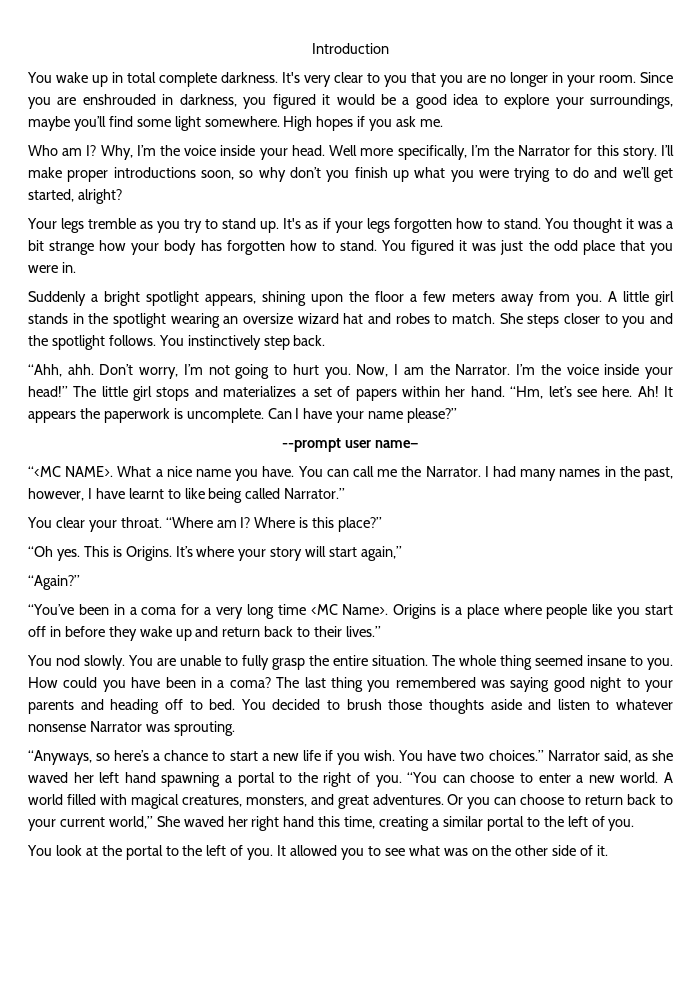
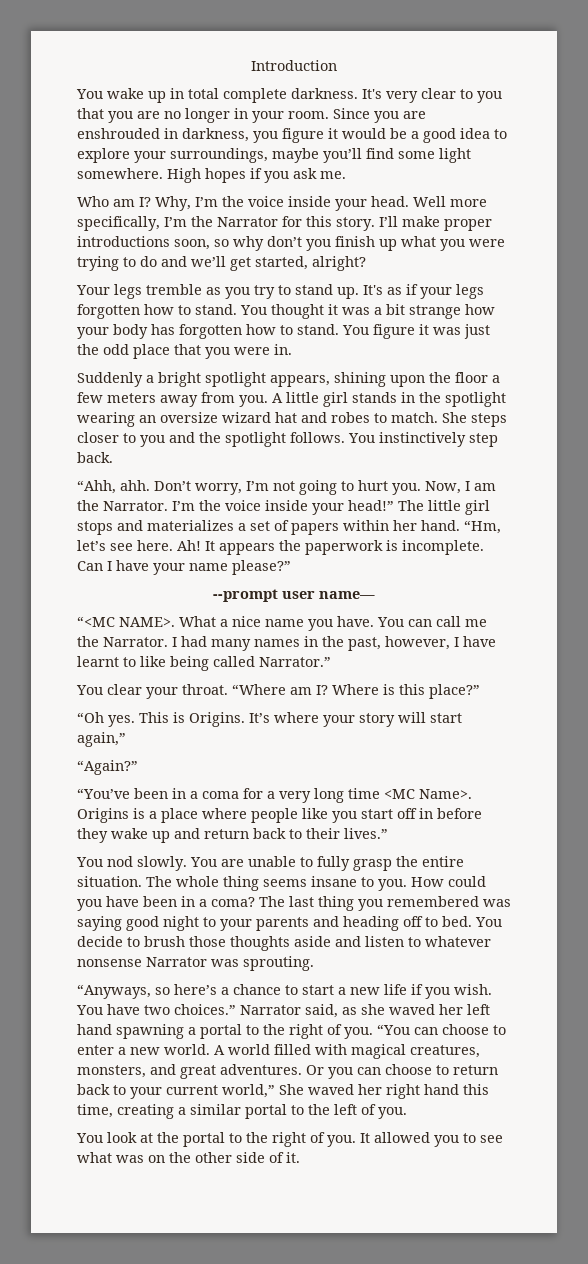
[272,94,316,109] figured -> [282,128,324,143] figure
[411,240,455,255] figured -> [373,324,415,339] figure
[186,408,264,423] uncomplete. -> [402,540,484,555] incomplete.
[534,655,583,666] seemed -> [263,879,307,887] seems
[272,699,321,710] decided -> [77,936,123,947] decide
[206,845,227,856] left -> [272,1132,306,1147] right

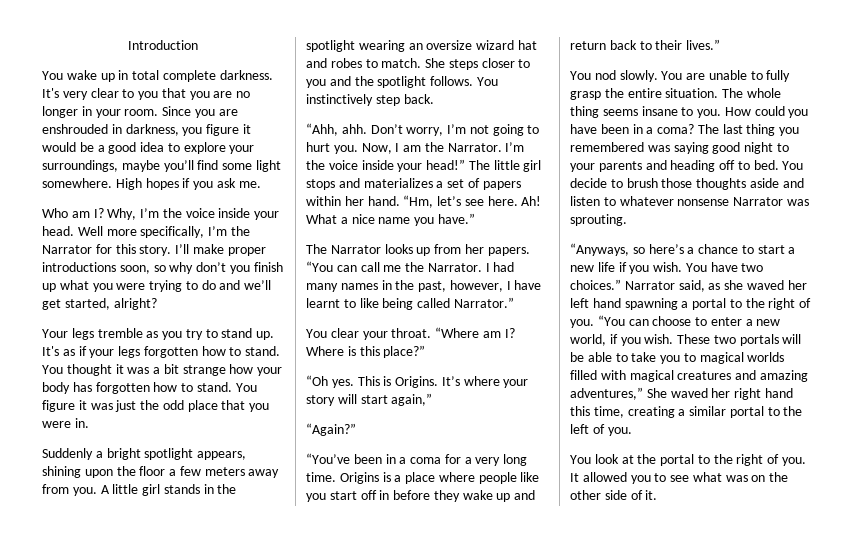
[205,540,484,555] [77,560,291,575] [213,589,375,602] [77,616,175,627] It appears the paperwork is incomplete. Can I have your name please?” // --prompt user name— // “<MC NAME>. -> (542, 201) none
[337,616,404,627] have. You -> [437,213,475,224] [306,244,530,256] [306,261,333,272] have.” // The Narrator looks up from her papers. “You
[348,788,472,799] time <MC Name>. -> [306,472,336,482] time.
[164,1044,480,1059] [77,1064,498,1079] [77,1084,275,1099] world. A world filled with magical creatures, monsters, and great adventures. Or you can choose to return back to your current world,” -> [570,334,802,346] [570,352,785,364] [570,370,808,382] [570,387,643,400] world, if you wish. These two portals will be able to take you to magical worlds filled with magical creatures and amazing adventures,”

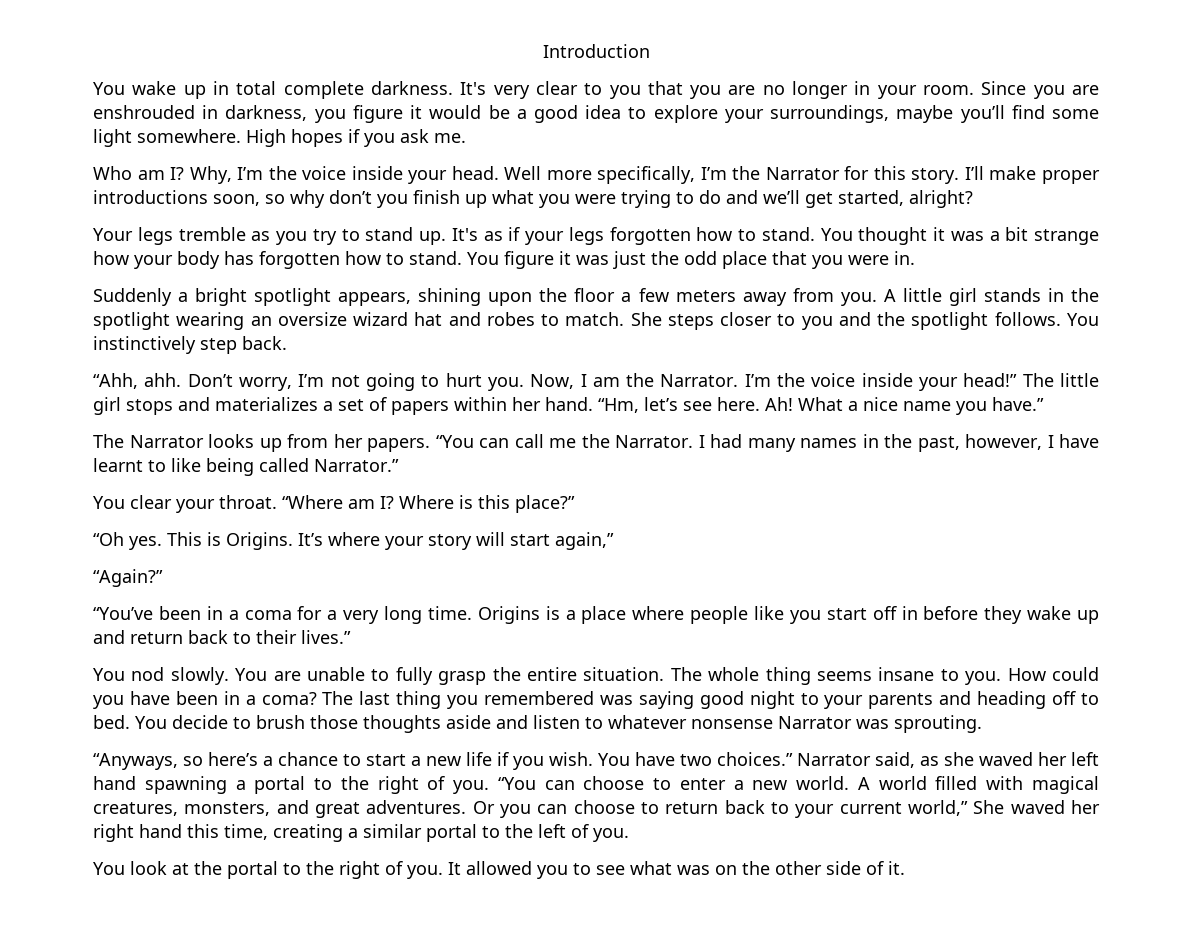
[570,334,802,346] [570,352,785,364] [570,370,808,382] [570,387,643,400] world, if you wish. These two portals will be able to take you to magical worlds filled with magical creatures and amazing adventures,” -> [796,776,1100,794] [93,800,969,818] world. A world filled with magical creatures, monsters, and great adventures. Or you can choose to return back to your current world,”

